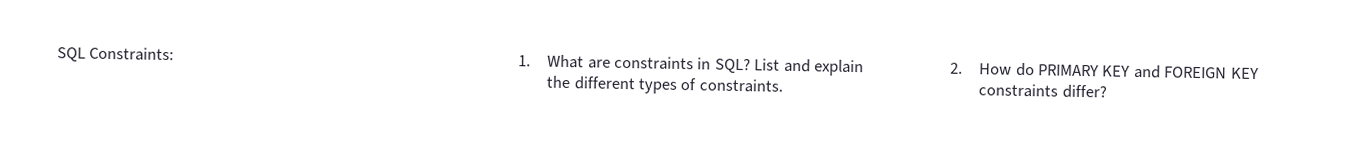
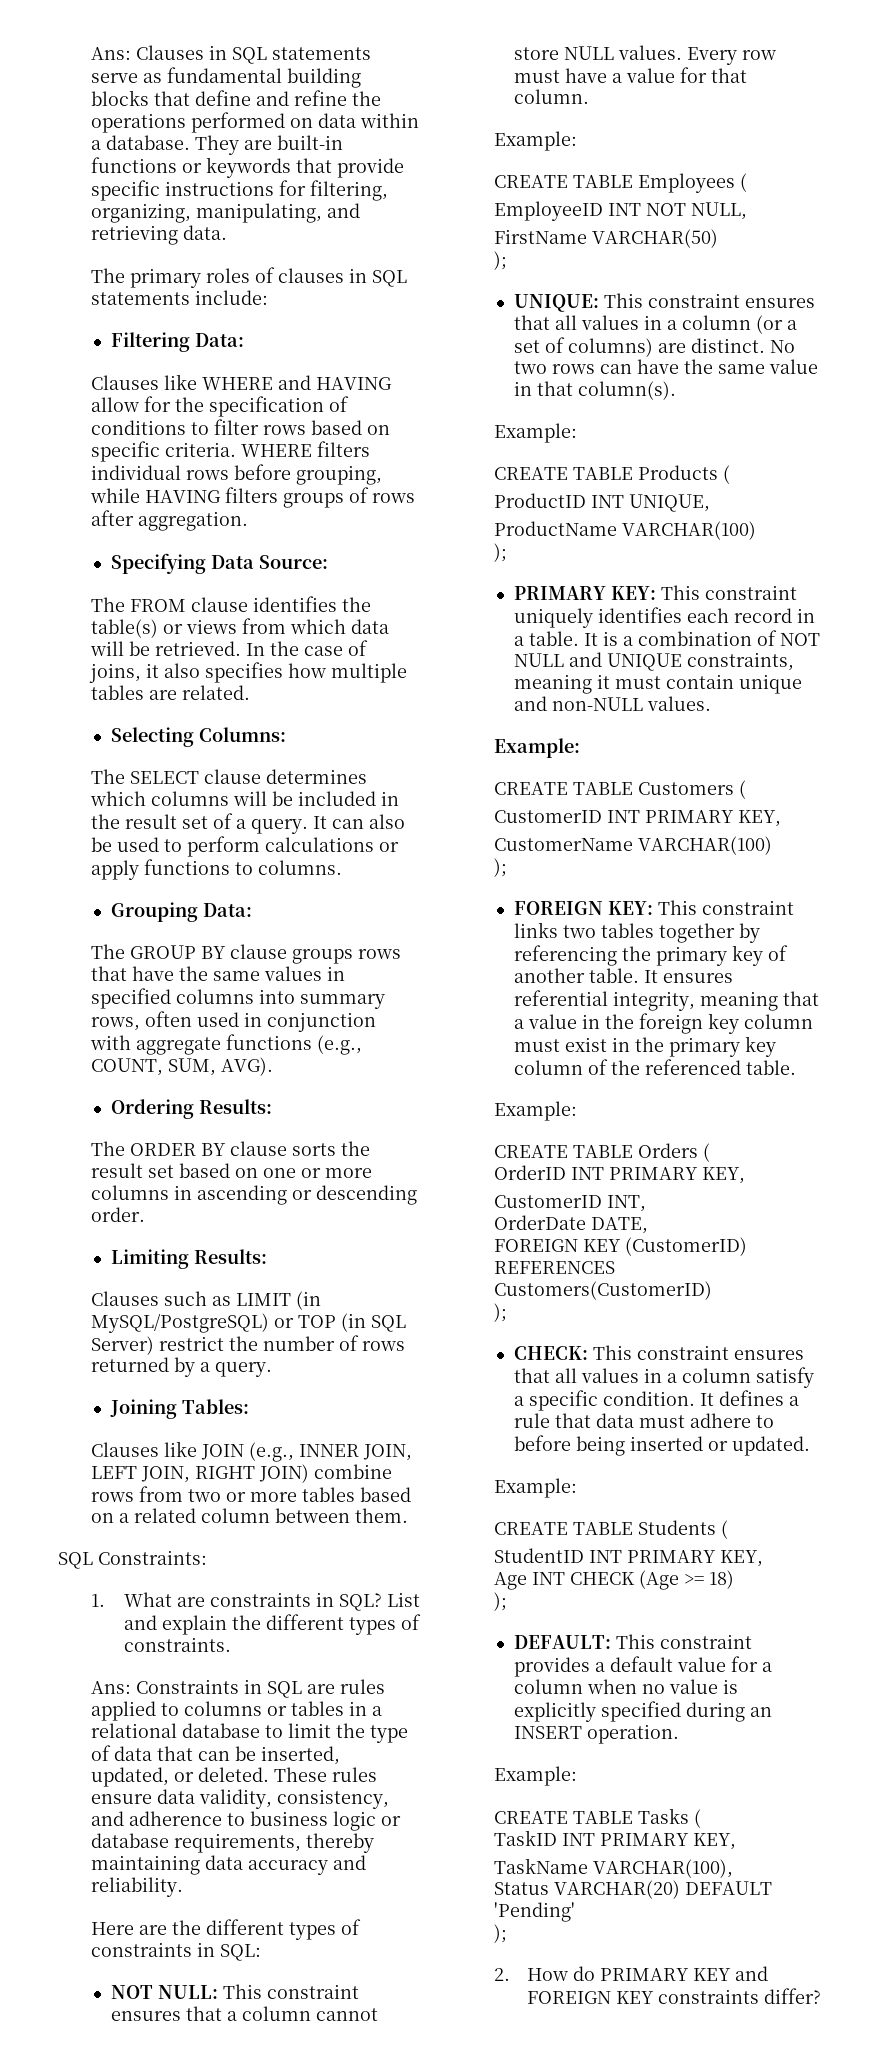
(57, 54) none -> [90,45,371,64] [90,67,361,88] [90,90,381,106] [90,112,419,133] [90,135,343,155] [90,157,404,178] [90,180,388,201] [90,203,360,223] [90,225,227,245] [90,267,407,288] [90,290,268,305] [110,332,244,352] [90,374,392,390] [90,396,349,417] [90,419,390,435] [90,441,370,462] [90,464,382,485] [89,487,415,508] [90,510,248,531] [110,553,328,574] [90,596,371,612] [90,618,389,638] [89,640,368,656] [88,662,407,683] [90,685,250,700] [110,727,286,747] [90,769,367,784] [89,791,399,806] [90,813,405,834] [90,836,399,857] [90,859,342,880] [110,902,252,922] [90,944,401,964] [90,966,345,981] [90,988,385,1009] [90,1011,376,1032] [89,1034,362,1055] [90,1057,273,1076] [110,1099,272,1119] [90,1141,370,1156] [90,1163,372,1178] [90,1185,417,1205] [90,1207,145,1222] [110,1249,267,1269] [90,1291,321,1310] [90,1313,406,1333] [90,1335,405,1355] [90,1357,272,1377] [109,1399,249,1419] [90,1441,412,1462] [90,1464,392,1483] [90,1486,411,1502] [90,1508,408,1523] Ans: Clauses in SQL statements serve as fundamental building blocks that define and refine the operations performed on data within a database. They are built-in functions or keywords that provide specific instructions for filtering, organizing, manipulating, and retrieving data. // The primary roles of clauses in SQL statements include: // Filtering Data: // Clauses like WHERE and HAVING allow for the specification of conditions to filter rows based on specific criteria. WHERE filters individual rows before grouping, while HAVING filters groups of rows after aggregation. // Specifying Data Source: // The FROM clause identifies the table(s) or views from which data will be retrieved. In the case of joins, it also specifies how multiple tables are related. // Selecting Columns: // The SELECT clause determines which columns will be included in the result set of a query. It can also be used to perform calculations or apply functions to columns. // Grouping Data: // The GROUP BY clause groups rows that have the same values in specified columns into summary rows, often used in conjunction with aggregate functions (e.g., COUNT, SUM, AVG). // Ordering Results: // The ORDER BY clause sorts the result set based on one or more columns in ascending or descending order. // Limiting Results: // Clauses such as LIMIT (in MySQL/PostgreSQL) or TOP (in SQL Server) restrict the number of rows returned by a query. // Joining Tables: // Clauses like JOIN (e.g., INNER JOIN, LEFT JOIN, RIGHT JOIN) combine rows from two or more tables based on a related column between them. //
(783, 85) none -> [90,1679,385,1698] [90,1701,382,1721] [90,1723,408,1743] [90,1745,340,1765] [90,1767,377,1787] [90,1789,389,1809] [90,1811,401,1831] [90,1833,374,1853] [90,1855,366,1875] [90,1877,183,1897] [90,1919,361,1940] [90,1942,261,1961] [110,1984,359,1999] [110,2006,378,2021] [513,45,776,65] [513,67,747,83] [513,89,589,104] [493,131,577,151] [493,173,747,193] [493,201,747,221] [493,229,718,248] [493,251,507,270] [513,293,815,312] [513,315,797,334] [513,337,795,357] [513,359,818,374] [513,381,676,400] [493,423,577,443] [493,465,730,484] [493,493,710,512] [493,521,756,540] [493,543,507,562] [513,585,797,600] [513,607,815,628] [513,630,820,646] [513,652,794,671] [513,674,802,694] [513,696,711,711] [493,738,580,758] [493,780,746,799] [493,810,781,827] [493,836,772,855] [493,858,507,877] [513,900,794,915] [513,922,760,943] [513,945,788,966] [513,968,733,983] [513,990,819,1011] [513,1013,813,1034] [513,1036,776,1057] [513,1059,796,1075] [493,1101,577,1121] [493,1143,710,1162] [493,1165,745,1184] [493,1195,646,1212] [493,1215,648,1234] [493,1237,747,1256] [493,1261,615,1274] [493,1281,712,1300] [493,1303,507,1322] [513,1345,804,1360] [513,1367,814,1388] [513,1390,799,1411] [513,1413,774,1428] [513,1435,810,1456] [493,1478,577,1498] [493,1520,728,1539] [493,1548,763,1567] [493,1570,734,1590] [493,1592,507,1611] [513,1634,752,1649] [513,1656,772,1677] [513,1679,738,1694] [513,1701,772,1722] [513,1724,679,1744] [493,1766,577,1786] [493,1808,701,1828] [493,1830,736,1850] [493,1858,733,1878] [493,1880,772,1899] [493,1902,575,1922] [493,1924,507,1943] // Ans: Constraints in SQL are rules applied to columns or tables in a relational database to limit the type of data that can be inserted, updated, or deleted. These rules ensure data validity, consistency, and adherence to business logic or database requirements, thereby maintaining data accuracy and reliability. // Here are the different types of constraints in SQL: // NOT NULL: This constraint ensures that a column cannot store NULL values. Every row must have a value for that column. // Example: // CREATE TABLE Employees ( // EmployeeID INT NOT NULL, // FirstName VARCHAR(50) // ); // UNIQUE: This constraint ensures that all values in a column (or a set of columns) are distinct. No two rows can have the same value in that column(s). // Example: // CREATE TABLE Products ( // ProductID INT UNIQUE, // ProductName VARCHAR(100) // ); // PRIMARY KEY: This constraint uniquely identifies each record in a table. It is a combination of NOT NULL and UNIQUE constraints, meaning it must contain unique and non-NULL values. // Example: // CREATE TABLE Customers ( // CustomerID INT PRIMARY KEY, // CustomerName VARCHAR(100) // ); // FOREIGN KEY: This constraint links two tables together by referencing the primary key of another table. It ensures referential integrity, meaning that a value in the foreign key column must exist in the primary key column of the referenced table. // Example: // CREATE TABLE Orders ( // OrderID INT PRIMARY KEY, // CustomerID INT, // OrderDate DATE, // FOREIGN KEY (CustomerID) REFERENCES Customers(CustomerID) // ); // CHECK: This constraint ensures that all values in a column satisfy a specific condition. It defines a rule that data must adhere to before being inserted or updated. // Example: // CREATE TABLE Students ( // StudentID INT PRIMARY KEY, // Age INT CHECK (Age >= 18) // ); // DEFAULT: This constraint provides a default value for a column when no value is explicitly specified during an INSERT operation. // Example: // CREATE TABLE Tasks ( // TaskID INT PRIMARY KEY, // TaskName VARCHAR(100), // Status VARCHAR(20) DEFAULT 'Pending' // );

